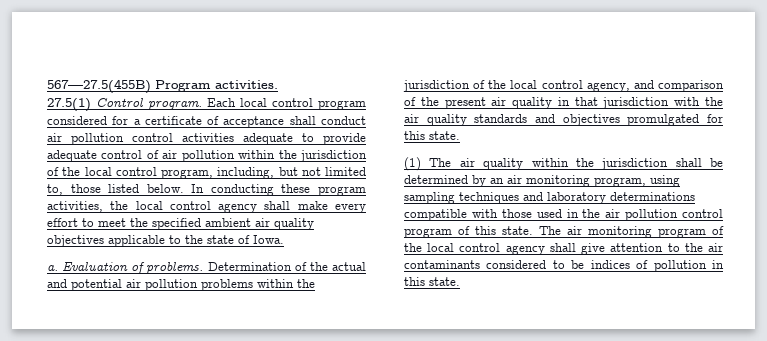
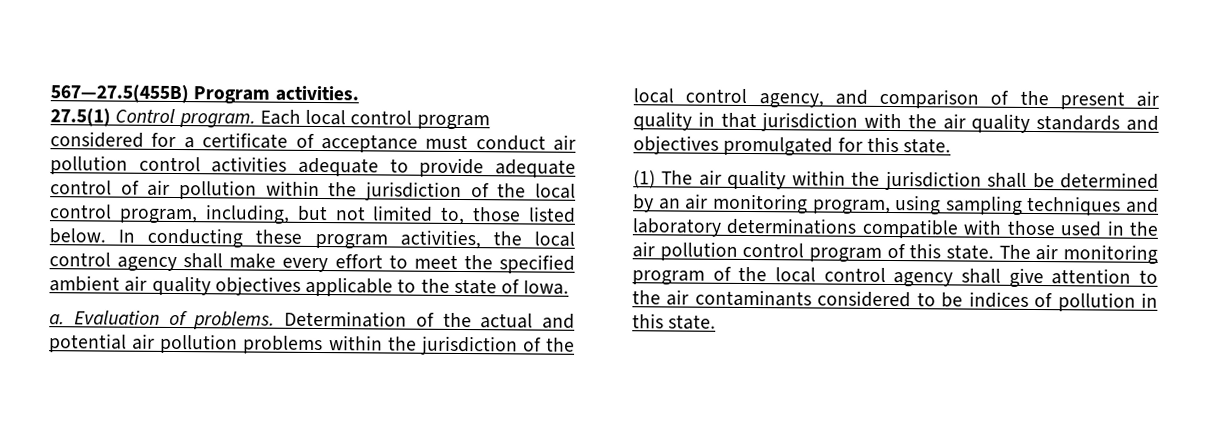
[289,116,316,125] shall -> [425,134,469,150] must

